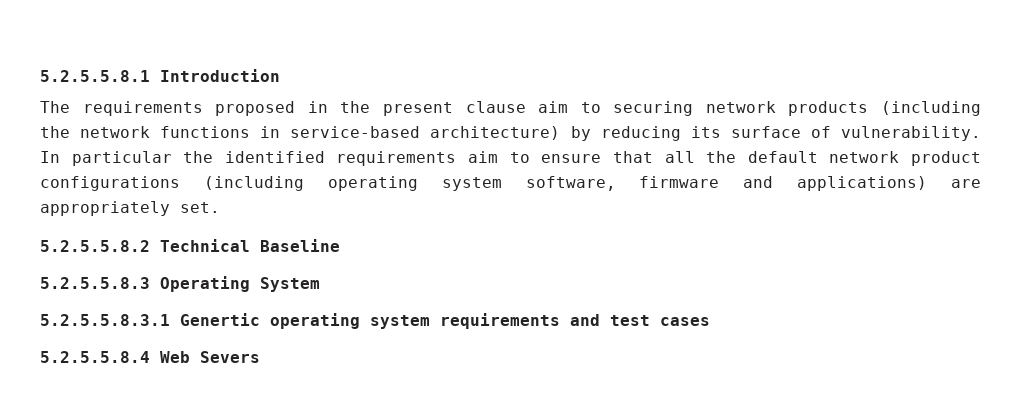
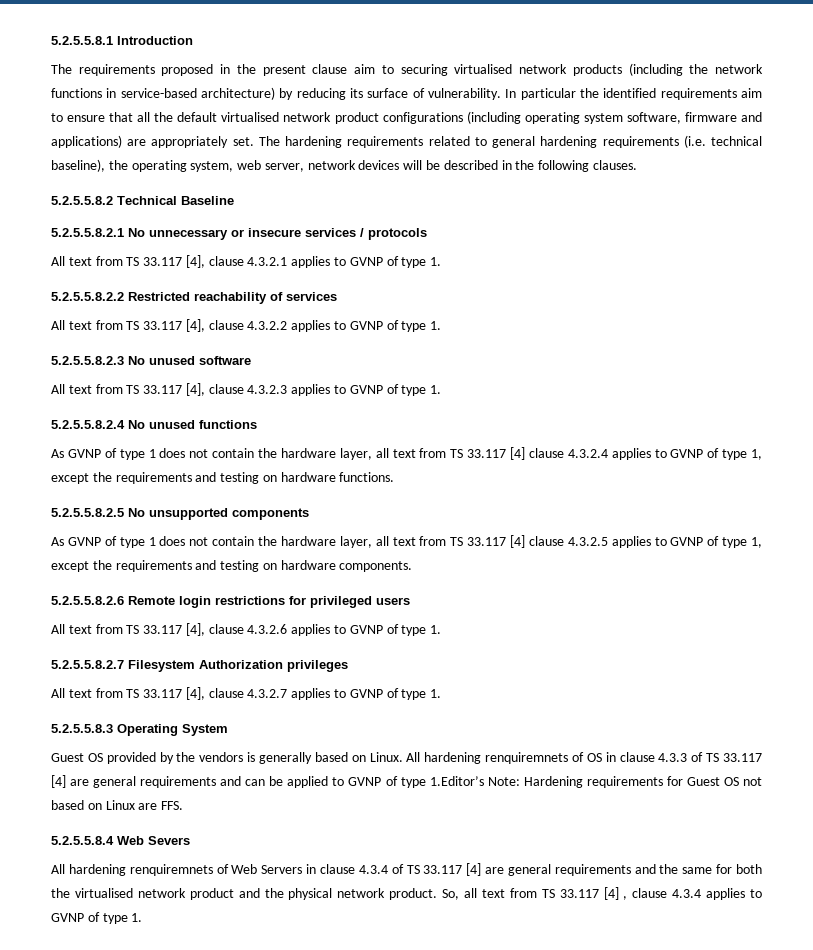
(694, 108) none -> [454,64,513,74] virtualised
(818, 157) none -> [221,112,280,122] virtualised
[40,239,340,252] [40,276,320,292] [40,313,710,329] [40,351,260,363] // 5.2.5.5.8.2 Technical Baseline // 5.2.5.5.8.3 Operating System // 5.2.5.5.8.3.1 Genertic operating system requirements and test cases // 5.2.5.5.8.4 Web Severs -> [258,135,763,148] [51,159,637,172] [51,196,234,205] [51,228,427,240] [51,255,442,268] [51,292,337,304] [51,319,442,332] [51,356,251,365] [51,383,442,396] [51,420,257,429] [51,447,762,460] [51,472,395,484] [51,508,309,520] [51,535,762,548] [51,560,413,572] [51,596,410,608] [51,623,442,636] [51,660,348,672] [51,687,442,700] [51,724,228,736] [51,752,763,764] [51,775,762,788] [51,800,184,810] [51,836,190,845] [51,863,763,876] [51,887,762,900] [51,912,143,924] The hardening requirements related to general hardening requirements (i.e. technical baseline), the operating system, web server, network devices will be described in the following clauses. // 5.2.5.5.8.2 Technical Baseline // 5.2.5.5.8.2.1 No unnecessary or insecure services / protocols // All text from TS 33.117 [4], clause 4.3.2.1 applies to GVNP of type 1. // 5.2.5.5.8.2.2 Restricted reachability of services // All text from TS 33.117 [4], clause 4.3.2.2 applies to GVNP of type 1. // 5.2.5.5.8.2.3 No unused software // All text from TS 33.117 [4], clause 4.3.2.3 applies to GVNP of type 1. // 5.2.5.5.8.2.4 No unused functions // As GVNP of type 1 does not contain the hardware layer, all text from TS 33.117 [4] clause 4.3.2.4 applies to GVNP of type 1, except the requirements and testing on hardware functions. // 5.2.5.5.8.2.5 No unsupported components // As GVNP of type 1 does not contain the hardware layer, all text from TS 33.117 [4] clause 4.3.2.5 applies to GVNP of type 1, except the requirements and testing on hardware components. // 5.2.5.5.8.2.6 Remote login restrictions for privileged users // All text from TS 33.117 [4], clause 4.3.2.6 applies to GVNP of type 1. // 5.2.5.5.8.2.7 Filesystem Authorization privileges // All text from TS 33.117 [4], clause 4.3.2.7 applies to GVNP of type 1. // 5.2.5.5.8.3 Operating System // Guest OS provided by the vendors is generally based on Linux. All hardening renquiremnets of OS in clause 4.3.3 of TS 33.117 [4] are general requirements and can be applied to GVNP of type 1.Editor’s Note: Hardening requirements for Guest OS not based on Linux are FFS. // 5.2.5.5.8.4 Web Severs // All hardening renquiremnets of Web Servers in clause 4.3.4 of TS 33.117 [4] are general requirements and the same for both the virtualised network product and the physical network product. So, all text from TS 33.117 [4] , clause 4.3.4 applies to GVNP of type 1.

